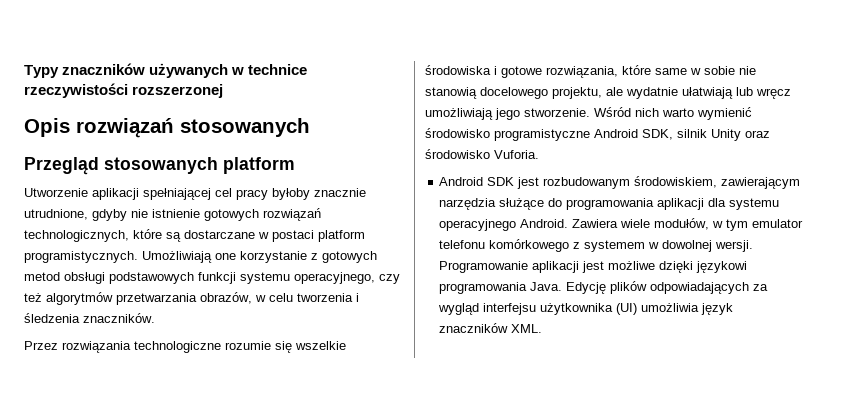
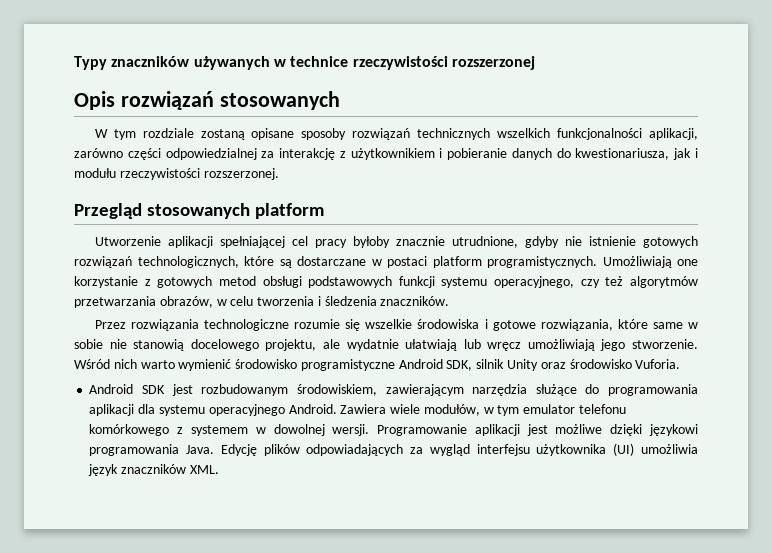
(310, 127) none -> [94,128,699,140] [74,148,698,160] [74,168,279,180] // W tym rozdziale zostaną opisane sposoby rozwiązań technicznych wszelkich funkcjonalności aplikacji, zarówno części odpowiedzialnej za interakcję z użytkownikiem i pobieranie danych do kwestionariusza, jak i modułu rzeczywistości rozszerzonej.

